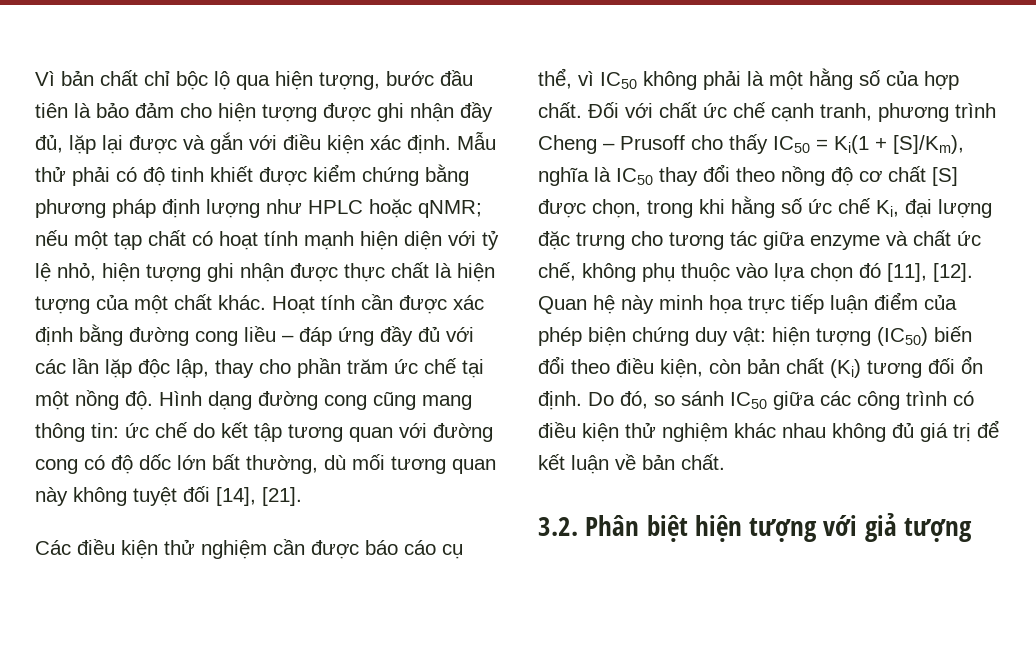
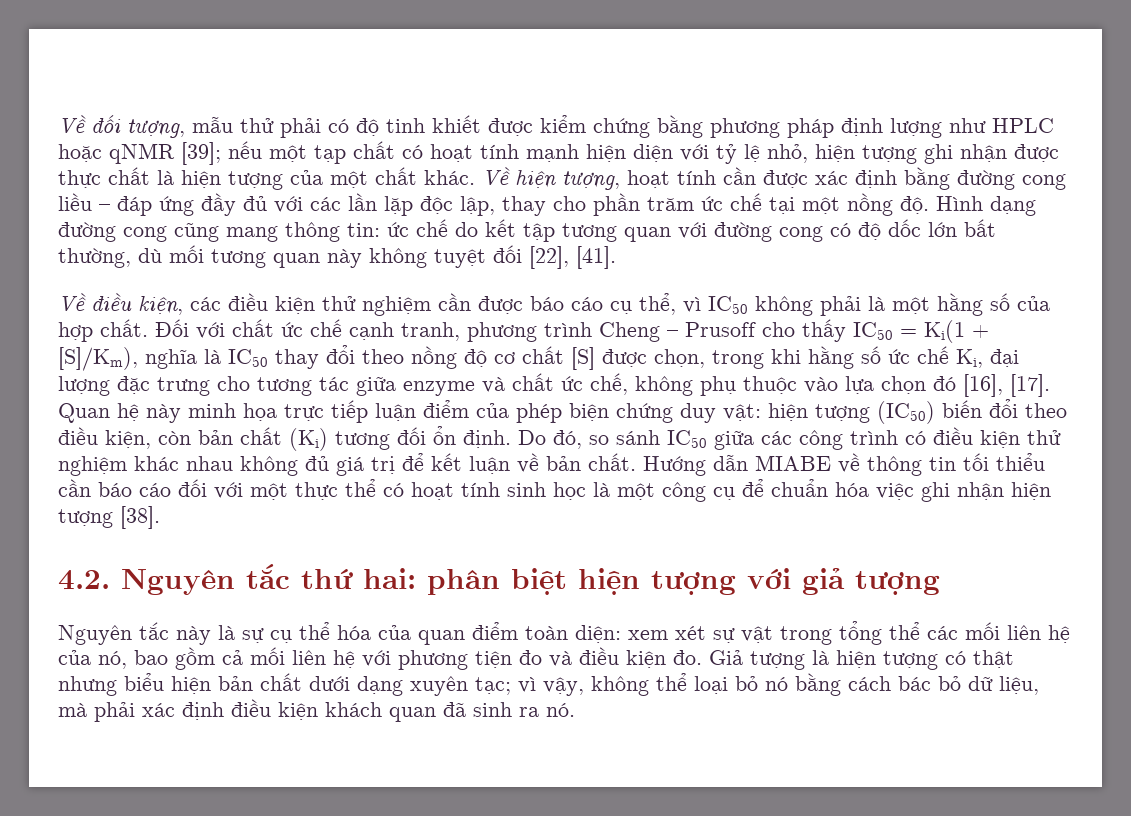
[35,70,473,90] [35,102,493,122] [35,132,496,154] Vì bản chất chỉ bộc lộ qua hiện tượng, bước đầu tiên là bảo đảm cho hiện tượng được ghi nhận đầy đủ, lặp lại được và gắn với điều kiện xác định. Mẫu -> [58,115,233,138] Về đối tượng, mẫu
[418,200,482,218] qNMR; -> [109,142,221,165] qNMR [39];
[272,296,315,314] Hoạt -> [482,167,670,190] Về hiện tượng, hoạt
[216,487,302,506] [35,540,71,555] [14], [21]. // Các -> [529,246,616,269] [58,293,221,315] [22], [41]. // Về điều kiện, các
[887,263,973,282] [11], [12]. -> [963,374,1050,397] [16], [17].
[538,515,640,536] // 3.2. Phân -> [643,453,1045,476] [58,479,1051,502] [58,506,160,529] [58,564,500,595] Hướng dẫn MIABE về thông tin tối thiểu cần báo cáo đối với một thực thể có hoạt tính sinh học là một công cụ để chuẩn hóa việc ghi nhận hiện tượng [38]. // 4.2. Nguyên tắc thứ hai: phân
(973, 530) none -> [58,621,1070,645] [58,647,1014,670] [58,673,1039,696] [58,699,575,722] // Nguyên tắc này là sự cụ thể hóa của quan điểm toàn diện: xem xét sự vật trong tổng thể các mối liên hệ của nó, bao gồm cả mối liên hệ với phương tiện đo và điều kiện đo. Giả tượng là hiện tượng có thật nhưng biểu hiện bản chất dưới dạng xuyên tạc; vì vậy, không thể loại bỏ nó bằng cách bác bỏ dữ liệu, mà phải xác định điều kiện khách quan đã sinh ra nó.

